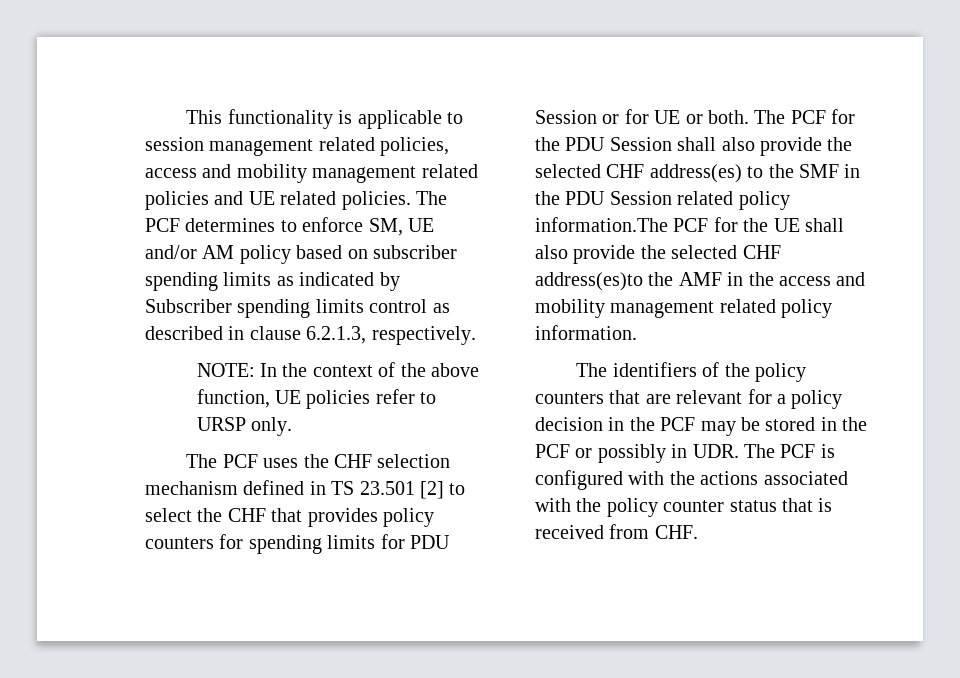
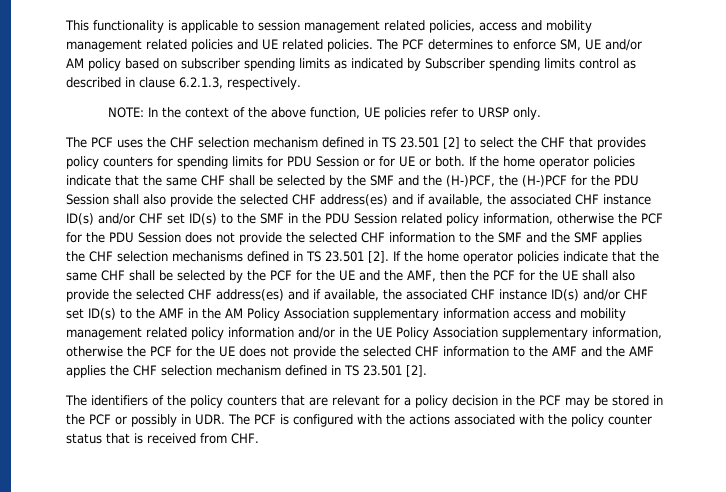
[754,110,826,124] The PCF -> [469,156,635,169] [66,175,567,188] If the home operator policies indicate that the same CHF shall be selected by the SMF and the (H-)PCF, the (H-)PCF
(742, 173) none -> [392,194,651,206] [66,213,217,225] and if available, the associated CHF instance ID(s) and/or CHF set ID(s)
[535,217,668,232] information.The -> [483,213,663,225] [66,232,642,245] [66,251,659,264] [66,270,489,283] information, otherwise the PCF for the PDU Session does not provide the selected CHF information to the SMF and the SMF applies the CHF selection mechanisms defined in TS 23.501 [2]. If the home operator policies indicate that the same CHF shall be selected by the PCF for the UE and the AMF, then the
[535,272,774,291] address(es)to the AMF in the -> [216,289,648,301] [66,308,509,321] address(es) and if available, the associated CHF instance ID(s) and/or CHF set ID(s) to the AMF in the AM Policy Association supplementary information
[535,325,637,340] information. -> [228,327,662,340] [66,346,654,359] [66,365,427,378] information and/or in the UE Policy Association supplementary information, otherwise the PCF for the UE does not provide the selected CHF information to the AMF and the AMF applies the CHF selection mechanism defined in TS 23.501 [2].

